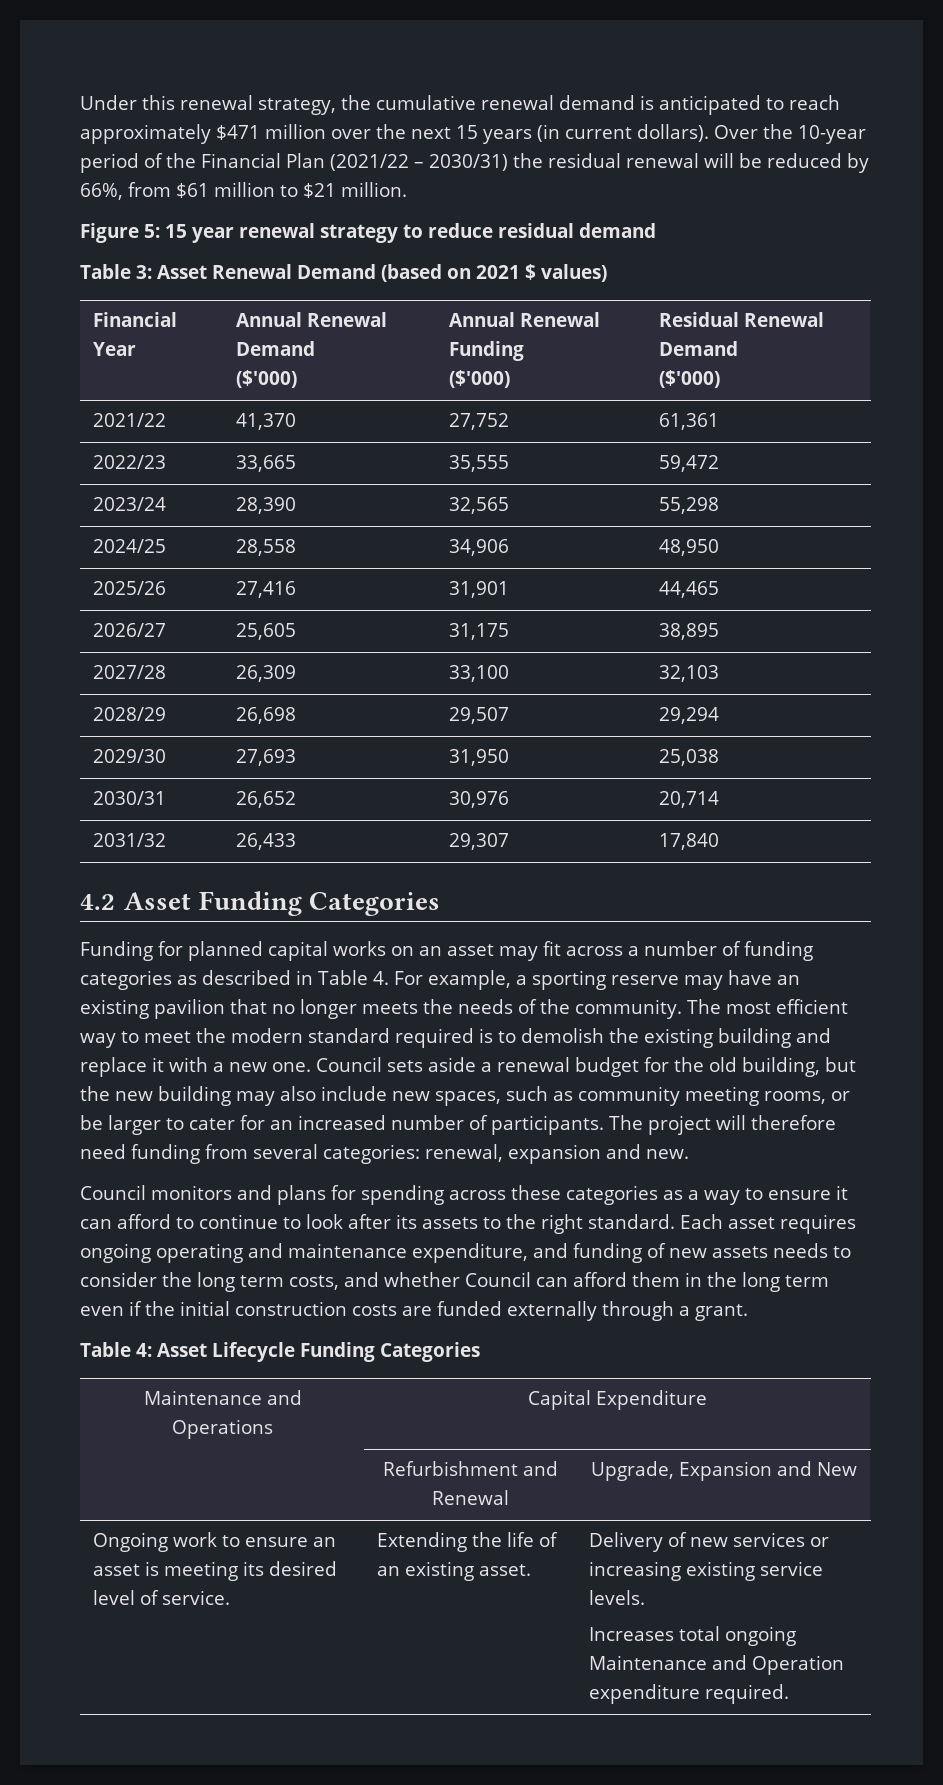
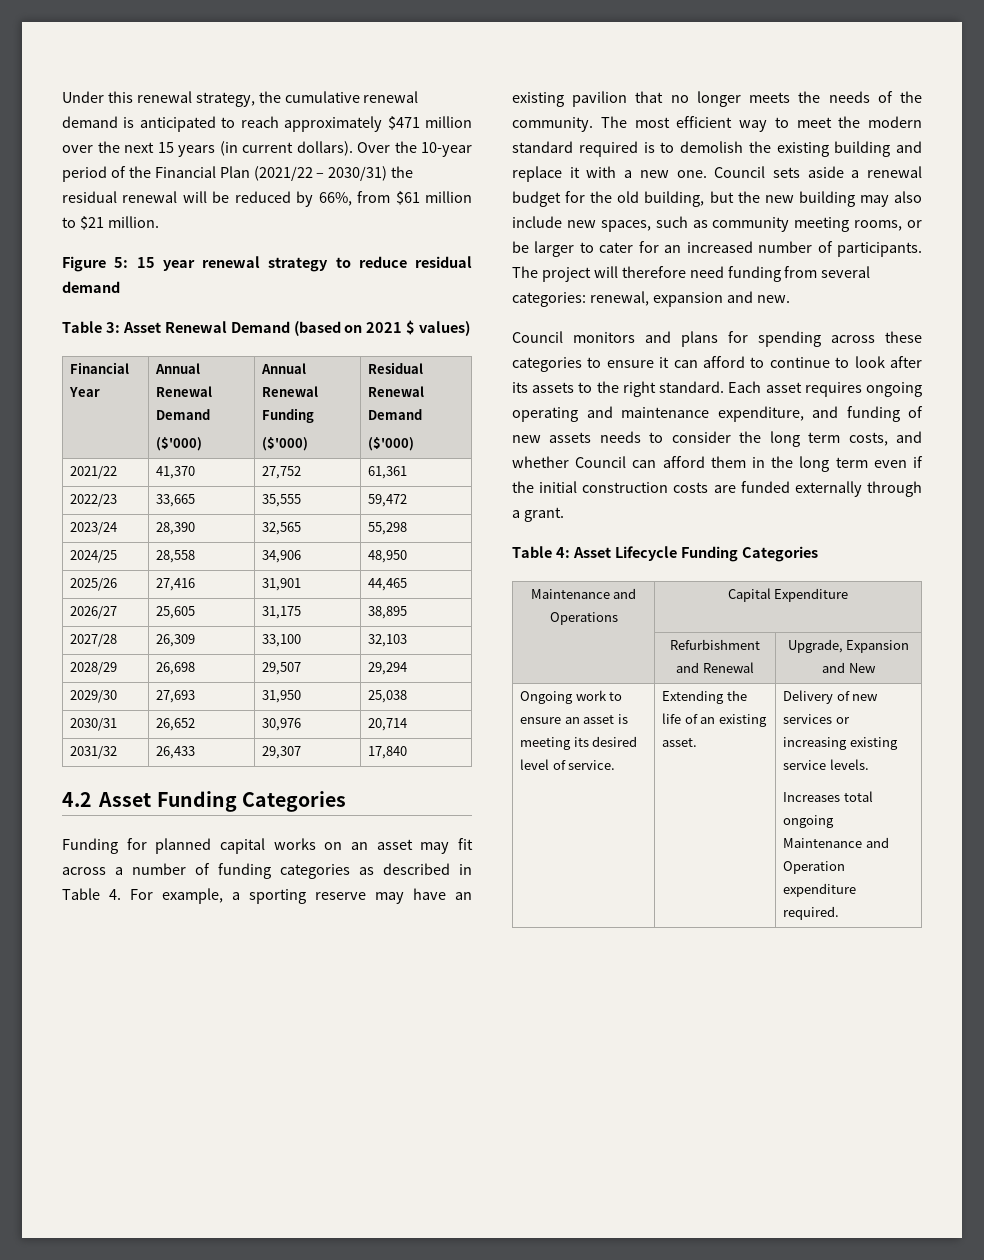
[663,1190,740,1205] as a way -> (582, 364) none

